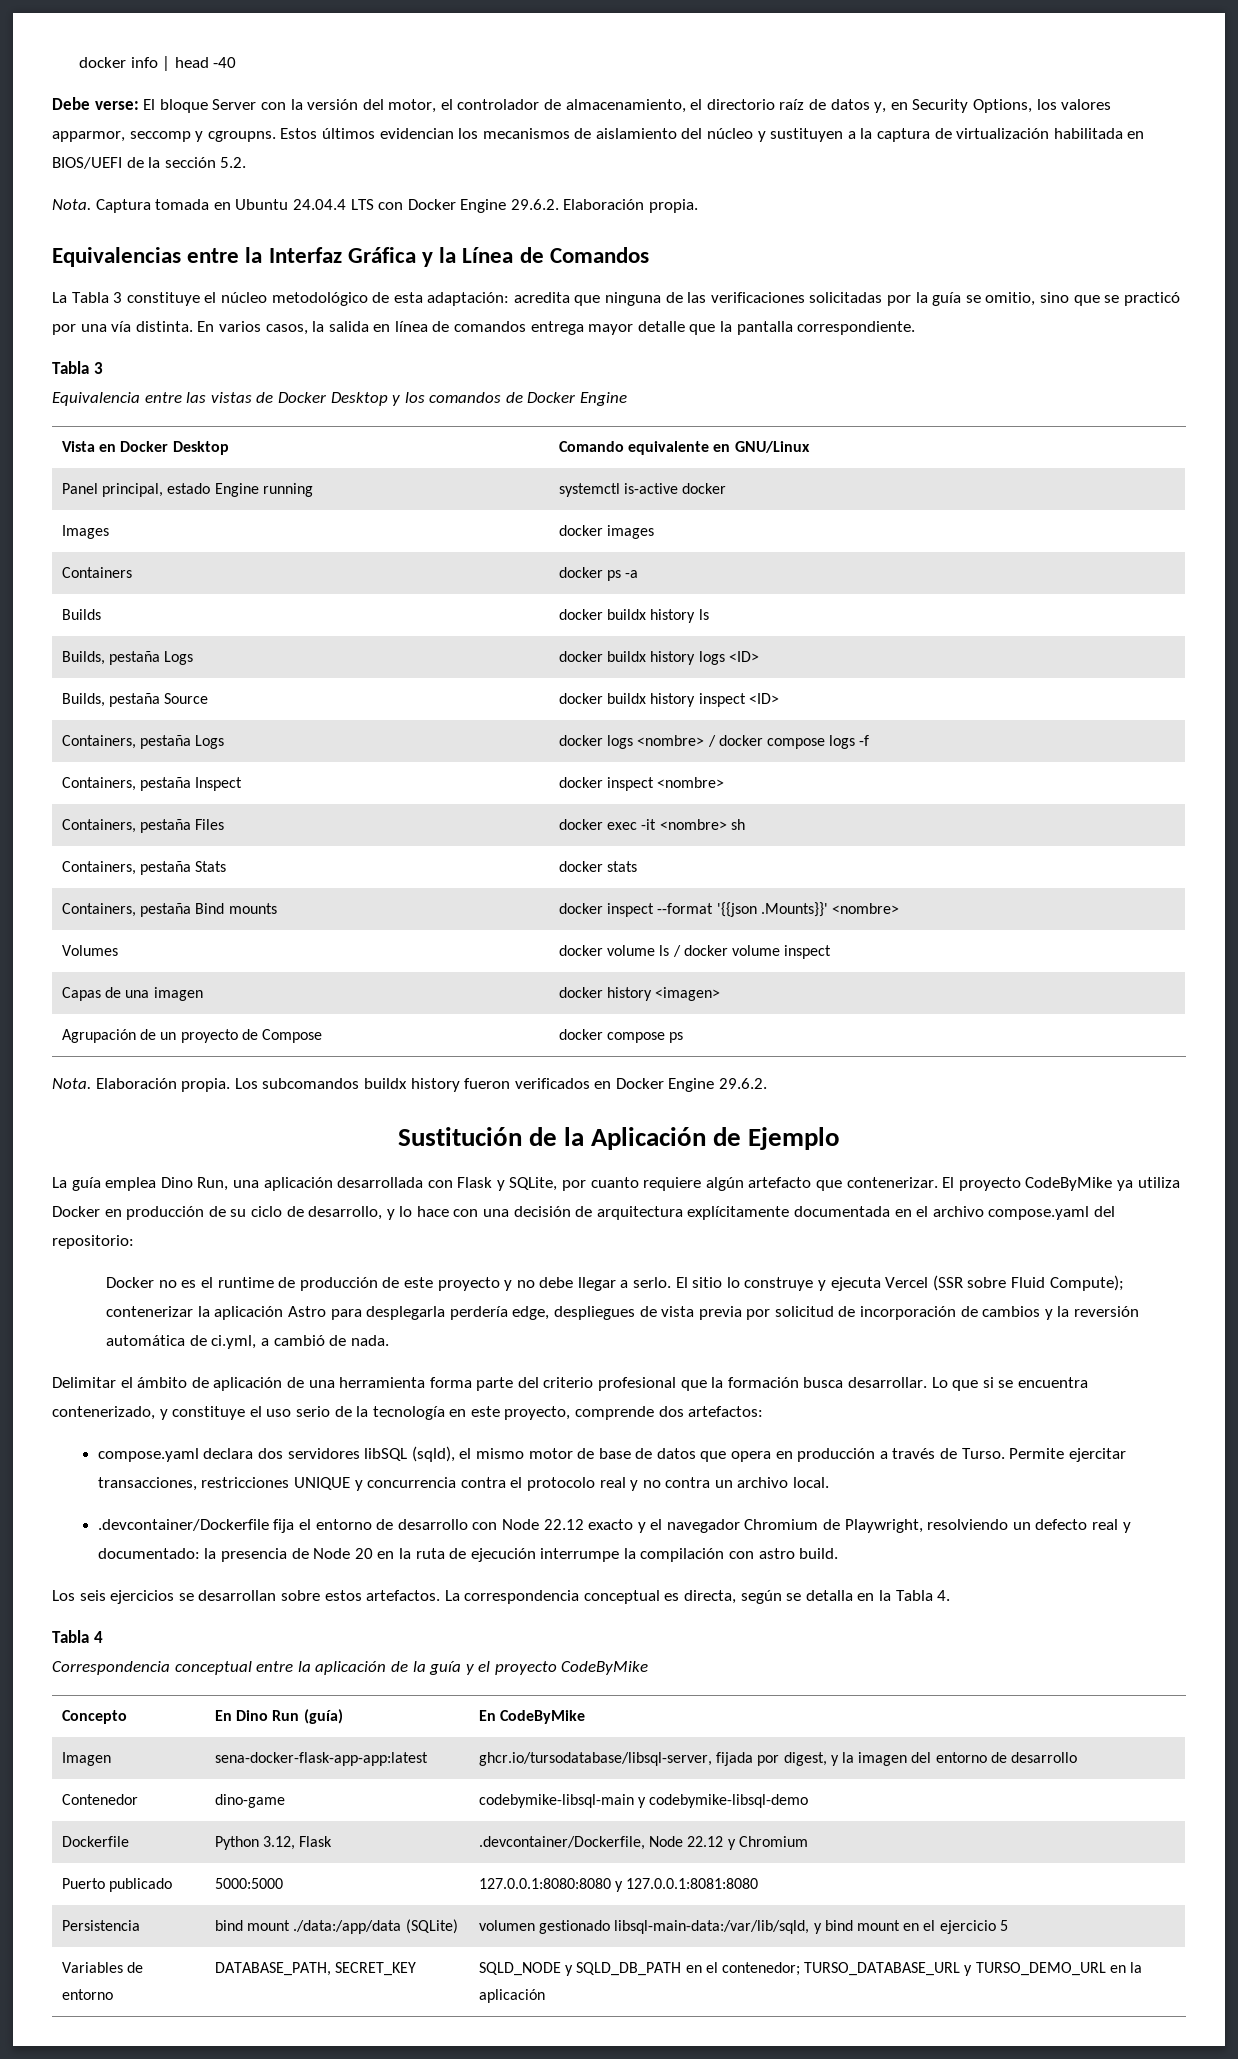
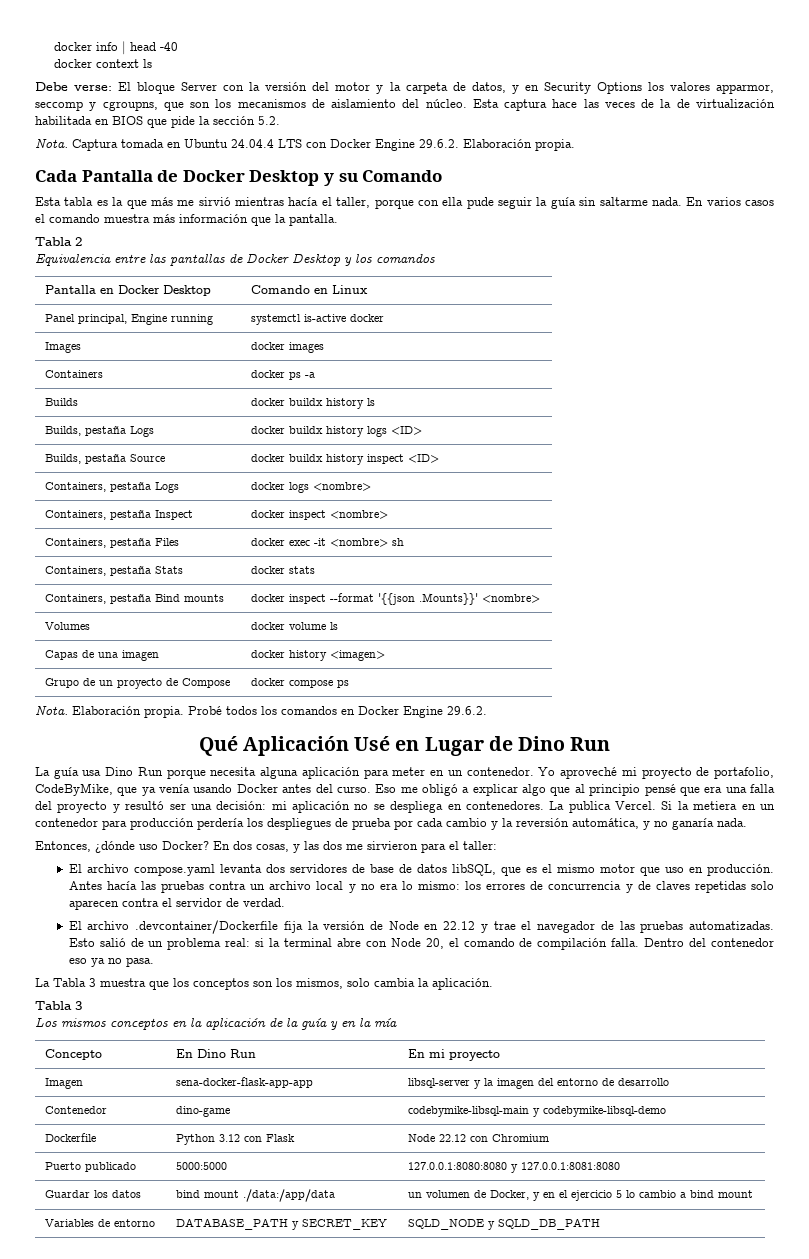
(237, 62) none -> [54,59,153,68] // docker context ls
[388,99,887,113] motor, el controlador de almacenamiento, el directorio raíz de datos y, -> [335,82,519,94] motor y la carpeta de datos, y
[972,99,1032,113] Options, -> [596,82,642,94] Options
[207,128,454,142] cgroupns. Estos últimos evidencian -> [102,101,211,111] cgroupns, que son
[707,128,931,142] núcleo y sustituyen a la captura -> [425,99,672,111] núcleo. Esta captura hace las veces de la
[52,157,144,169] BIOS/UEFI de -> [112,116,195,128] BIOS que pide
[52,247,649,267] [52,292,1180,306] [52,321,916,335] [52,361,103,374] Equivalencias entre la Interfaz Gráfica y la Línea de Comandos // La Tabla 3 constituye el núcleo metodológico de esta adaptación: acredita que ninguna de las verificaciones solicitadas por la guía se omitio, sino que se practicó por una vía distinta. En varios casos, la salida en línea de comandos entrega mayor detalle que la pantalla correspondiente. // Tabla 3 -> [35,170,443,186] [35,197,774,209] [35,214,338,226] [35,237,82,246] Cada Pantalla de Docker Desktop y su Comando // Esta tabla es la que más me sirvió mientras hacía el taller, porque con ella pude seguir la guía sin saltarme nada. En varios casos el comando muestra más información que la pantalla. // Tabla 2
[210,392,252,403] vistas -> [170,254,225,266] pantallas
[505,392,628,406] [62,441,96,452] de Docker Engine // Vista -> [44,285,96,294] // Pantalla
[628,441,810,455] equivalente en GNU/Linux -> [313,285,368,294] en Linux
[167,483,211,494] estado -> (127, 319) none
[707,735,870,749] / docker compose logs -f -> (371, 486) none
[672,945,832,959] / docker volume inspect -> (338, 626) none
[62,1029,137,1043] Agrupación -> [44,678,79,688] Grupo
[234,1078,768,1092] [397,1127,841,1150] [52,1177,1180,1191] [52,1206,1115,1220] [52,1235,134,1249] [106,1275,1124,1291] [106,1306,1140,1320] [106,1335,389,1349] [52,1377,1088,1391] [52,1406,764,1420] [97,1446,1126,1462] [97,1477,830,1491] [97,1519,1131,1533] [97,1548,839,1562] [52,1590,951,1604] [52,1630,103,1643] [52,1661,294,1675] Los subcomandos buildx history fueron verificados en Docker Engine 29.6.2. // Sustitución de la Aplicación de Ejemplo // La guía emplea Dino Run, una aplicación desarrollada con Flask y SQLite, por cuanto requiere algún artefacto que contenerizar. El proyecto CodeByMike ya utiliza Docker en producción de su ciclo de desarrollo, y lo hace con una decisión de arquitectura explícitamente documentada en el archivo compose.yaml del repositorio: // Docker no es el runtime de producción de este proyecto y no debe llegar a serlo. El sitio lo construye y ejecuta Vercel (SSR sobre Fluid Compute); contenerizar la aplicación Astro para desplegarla perdería edge, despliegues de vista previa por solicitud de incorporación de cambios y la reversión automática de ci.yml, a cambió de nada. // Delimitar el ámbito de aplicación de una herramienta forma parte del criterio profesional que la formación busca desarrollar. Lo que si se encuentra contenerizado, y constituye el uso serio de la tecnología en este proyecto, comprende dos artefactos: // compose.yaml declara dos servidores libSQL (sqld), el mismo motor de base de datos que opera en producción a través de Turso. Permite ejercitar transacciones, restricciones UNIQUE y concurrencia contra el protocolo real y no contra un archivo local. // .devcontainer/Dockerfile fija el entorno de desarrollo con Node 22.12 exacto y el navegador Chromium de Playwright, resolviendo un defecto real y documentado: la presencia de Node 20 en la ruta de ejecución interrumpe la compilación con astro build. // Los seis ejercicios se desarrollan sobre estos artefactos. La correspondencia conceptual es directa, según se detalla en la Tabla 4. // Tabla 4 // Correspondencia conceptual entre -> [188,706,487,718] [198,736,611,756] [35,767,774,779] [35,783,776,796] [35,801,776,813] [35,818,747,830] [35,841,497,853] [68,864,774,876] [68,881,775,893] [68,898,285,910] [68,920,774,934] [68,938,774,950] [68,957,154,967] [35,978,493,990] [35,1001,82,1010] [35,1017,187,1030] Probé todos los comandos en Docker Engine 29.6.2. // Qué Aplicación Usé en Lugar de Dino Run // La guía usa Dino Run porque necesita alguna aplicación para meter en un contenedor. Yo aproveché mi proyecto de portafolio, CodeByMike, que ya venía usando Docker antes del curso. Eso me obligó a explicar algo que al principio pensé que era una falla del proyecto y resultó ser una decisión: mi aplicación no se despliega en contenedores. La publica Vercel. Si la metiera en un contenedor para producción perdería los despliegues de prueba por cada cambio y la reversión automática, y no ganaría nada. // Entonces, ¿dónde uso Docker? En dos cosas, y las dos me sirvieron para el taller: // El archivo compose.yaml levanta dos servidores de base de datos libSQL, que es el mismo motor que uso en producción. Antes hacía las pruebas contra un archivo local y no era lo mismo: los errores de concurrencia y de claves repetidas solo aparecen contra el servidor de verdad. // El archivo .devcontainer/Dockerfile fija la versión de Node en 22.12 y trae el navegador de las pruebas automatizadas. Esto salió de un problema real: si la terminal abre con Node 20, el comando de compilación falla. Dentro del contenedor eso ya no pasa. // La Tabla 3 muestra que los conceptos son los mismos, solo cambia la aplicación. // Tabla 3 // Los mismos conceptos en
[478,1661,649,1675] el proyecto CodeByMike -> [341,1018,397,1027] en la mía
[303,1709,343,1724] [479,1710,586,1724] (guía) | En CodeByMike -> [407,1049,500,1061] | En mi proyecto
[215,1752,429,1766] [479,1752,827,1766] sena-docker-flask-app-app:latest | ghcr.io/tursodatabase/libsql-server, fijada por digest, -> [175,1077,313,1088] [407,1078,470,1088] sena-docker-flask-app-app | libsql-server
[263,1836,296,1850] 3.12, -> [218,1134,262,1142] 3.12 con
[479,1836,736,1850] .devcontainer/Dockerfile, Node 22.12 y -> [407,1134,488,1142] Node 22.12 con
[62,1920,141,1931] Persistencia -> [44,1190,141,1198] Guardar los datos
[405,1919,458,1934] [479,1920,900,1934] (SQLite) | volumen gestionado libsql-main-data:/var/lib/sqld, y bind mount -> [407,1190,540,1201] | un volumen de Docker, y
(1008, 1925) none -> [625,1190,753,1198] lo cambio a bind mount
[215,1962,332,1976] DATABASE_PATH, -> [175,1218,299,1230] DATABASE_PATH y
[685,1962,1142,1976] [479,1989,546,2003] en el contenedor; TURSO_DATABASE_URL y TURSO_DEMO_URL en la aplicación -> (600, 1224) none

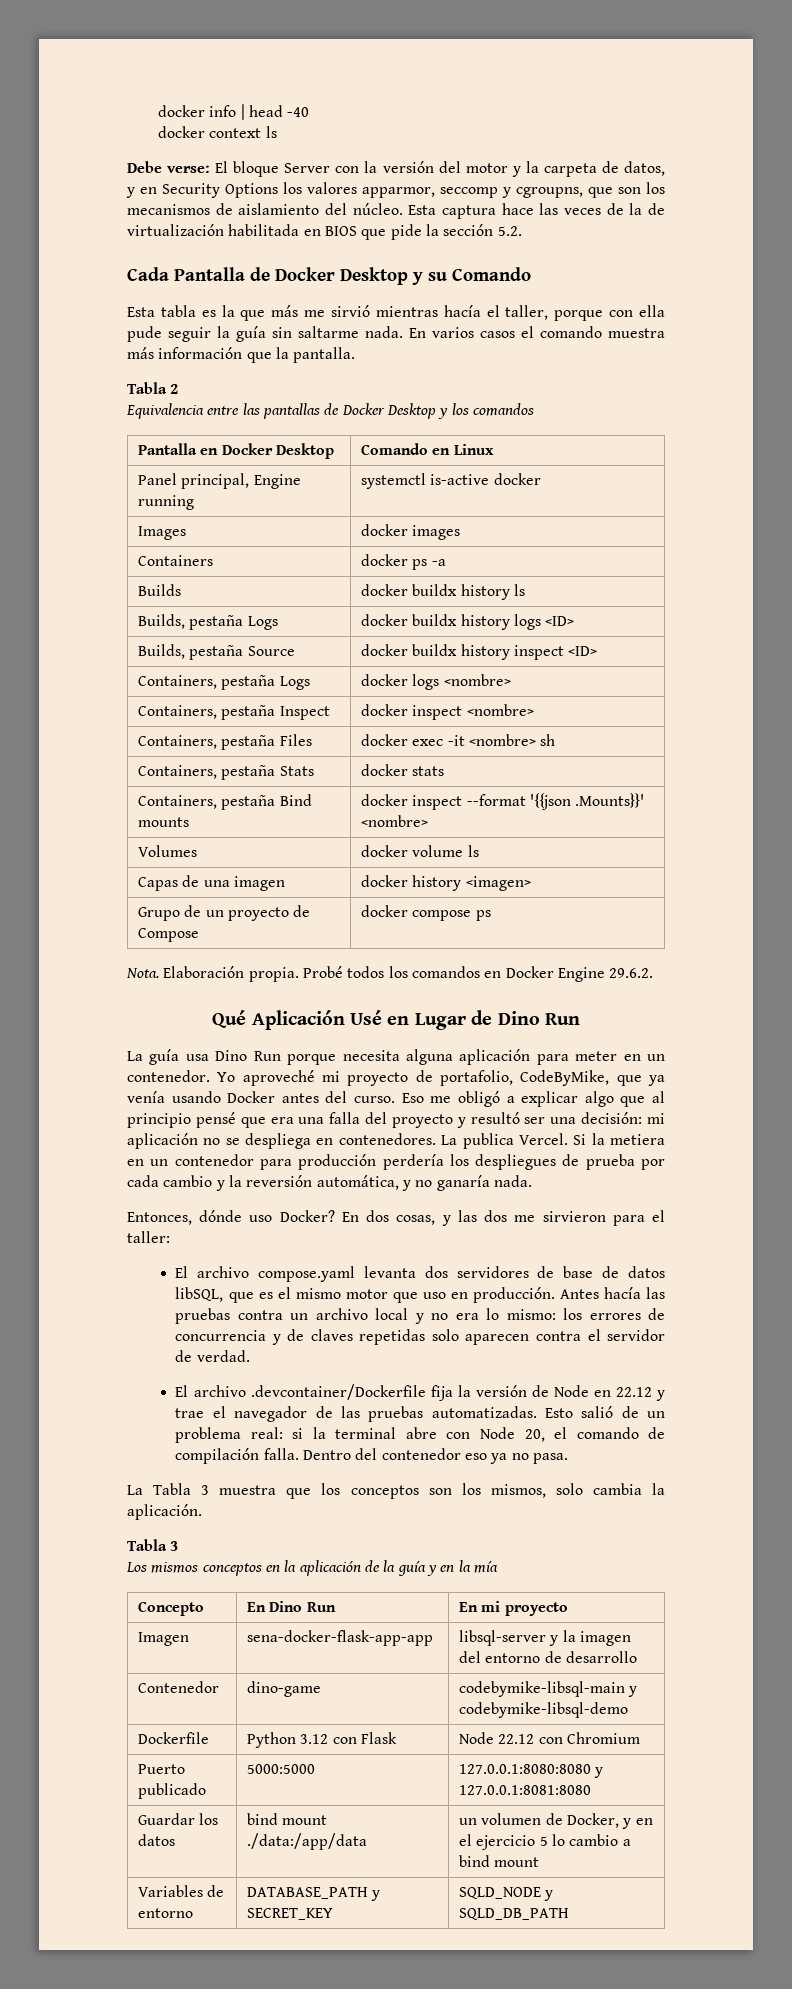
[35,138,575,151] // Nota. Captura tomada en Ubuntu 24.04.4 LTS con Docker Engine 29.6.2. Elaboración propia. -> (522, 231) none
[95,841,135,853] ¿dónde -> [199,1210,243,1222] dónde

